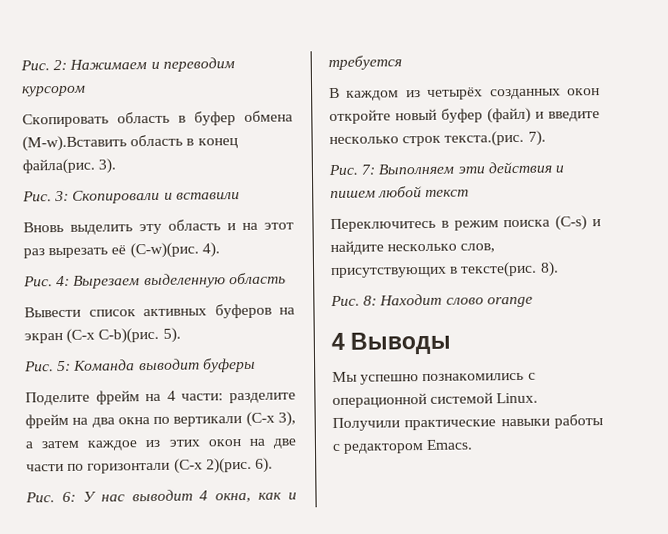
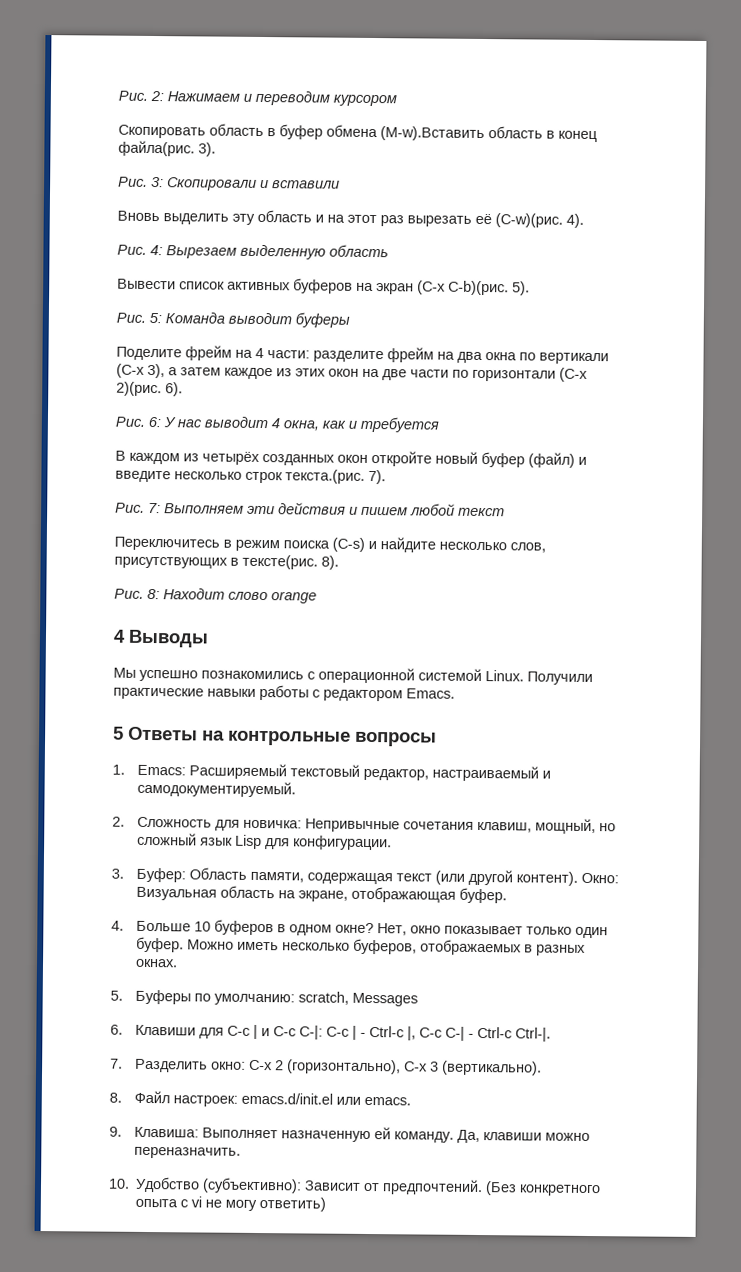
(474, 444) none -> [113,726,437,747] [112,763,551,782] [136,780,296,798] [112,816,616,835] [136,832,392,851] [111,867,619,886] [135,885,507,904] [111,919,608,939] [135,936,586,956] [134,958,178,968] [110,989,418,1007] [110,1024,551,1042] [110,1058,542,1076] [109,1090,411,1107] [109,1126,590,1144] [133,1146,241,1159] [108,1176,602,1197] [135,1196,327,1212] // 5 Ответы на контрольные вопросы // 1. Emacs: Расширяемый текстовый редактор, настраиваемый и самодокументируемый. // 2. Сложность для новичка: Непривычные сочетания клавиш, мощный, но сложный язык Lisp для конфигурации. // 3. Буфер: Область памяти, содержащая текст (или другой контент). Окно: Визуальная область на экране, отображающая буфер. // 4. Больше 10 буферов в одном окне? Нет, окно показывает только один буфер. Можно иметь несколько буферов, отображаемых в разных окнах. // 5. Буферы по умолчанию: scratch, Messages // 6. Клавиши для C-c | и C-c C-|: C-c | - Ctrl-c |, C-c C-| - Ctrl-c Ctrl-|. // 7. Разделить окно: C-x 2 (горизонтально), C-x 3 (вертикально). // 8. Файл настроек: emacs.d/init.el или emacs. // 9. Клавиша: Выполняет назначенную ей команду. Да, клавиши можно переназначить. // 10. Удобство (субъективно): Зависит от предпочтений. (Без конкретного опыта с vi не могу ответить)

